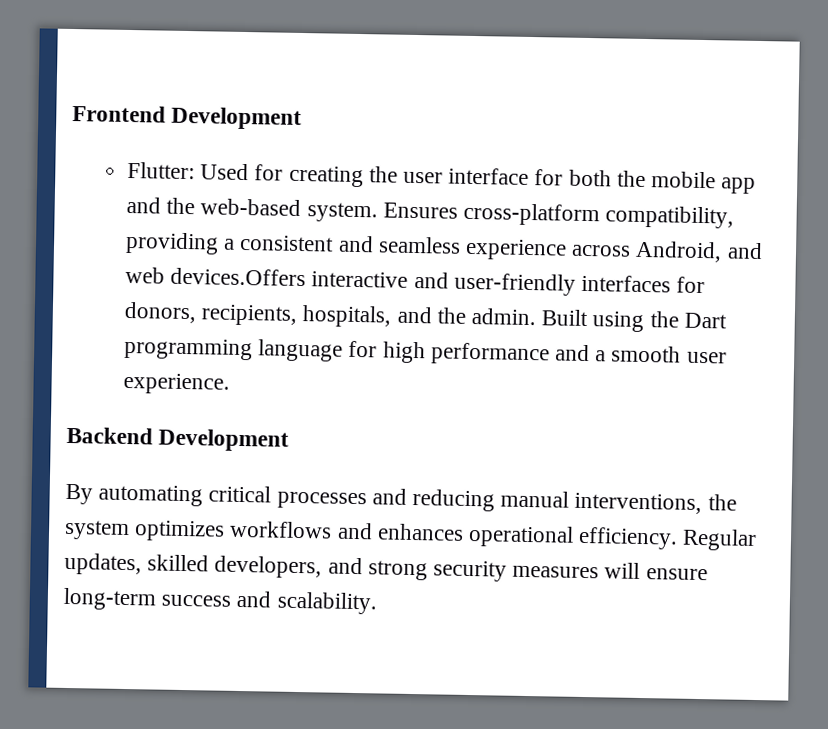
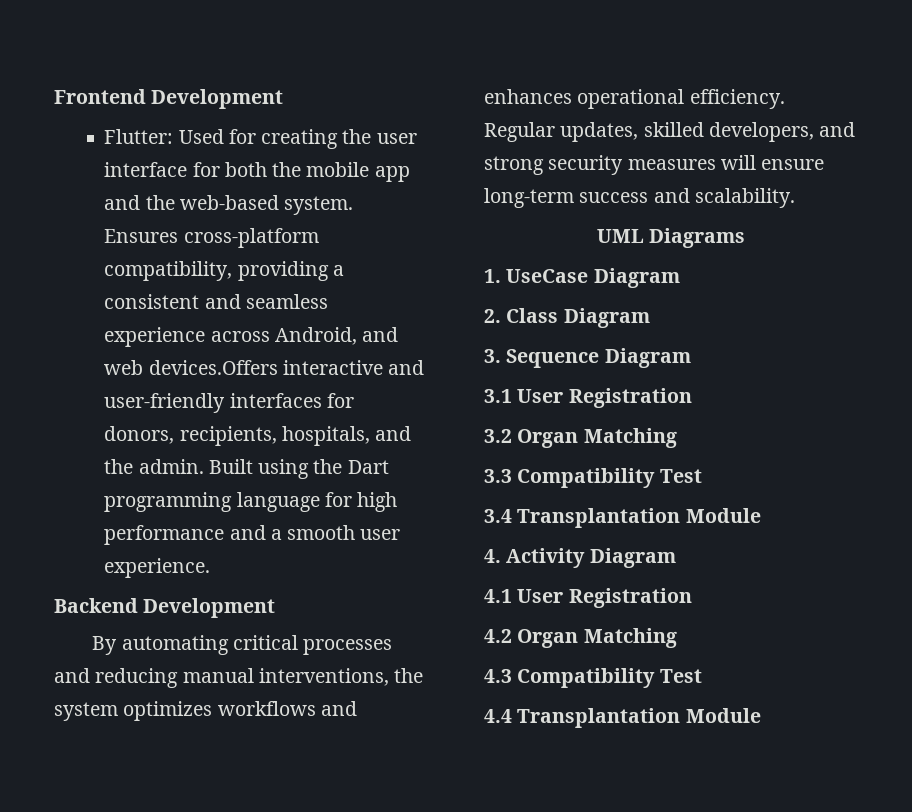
(377, 603) none -> [596,228,746,248] [484,268,680,288] [484,308,650,328] [484,348,691,368] [484,388,692,408] [484,428,677,448] [484,468,702,488] [484,508,761,528] [484,548,676,568] [484,588,692,608] [484,628,677,648] [484,668,702,688] [484,708,761,728] // UML Diagrams // 1. UseCase Diagram // 2. Class Diagram // 3. Sequence Diagram // 3.1 User Registration // 3.2 Organ Matching // 3.3 Compatibility Test // 3.4 Transplantation Module // 4. Activity Diagram // 4.1 User Registration // 4.2 Organ Matching // 4.3 Compatibility Test // 4.4 Transplantation Module

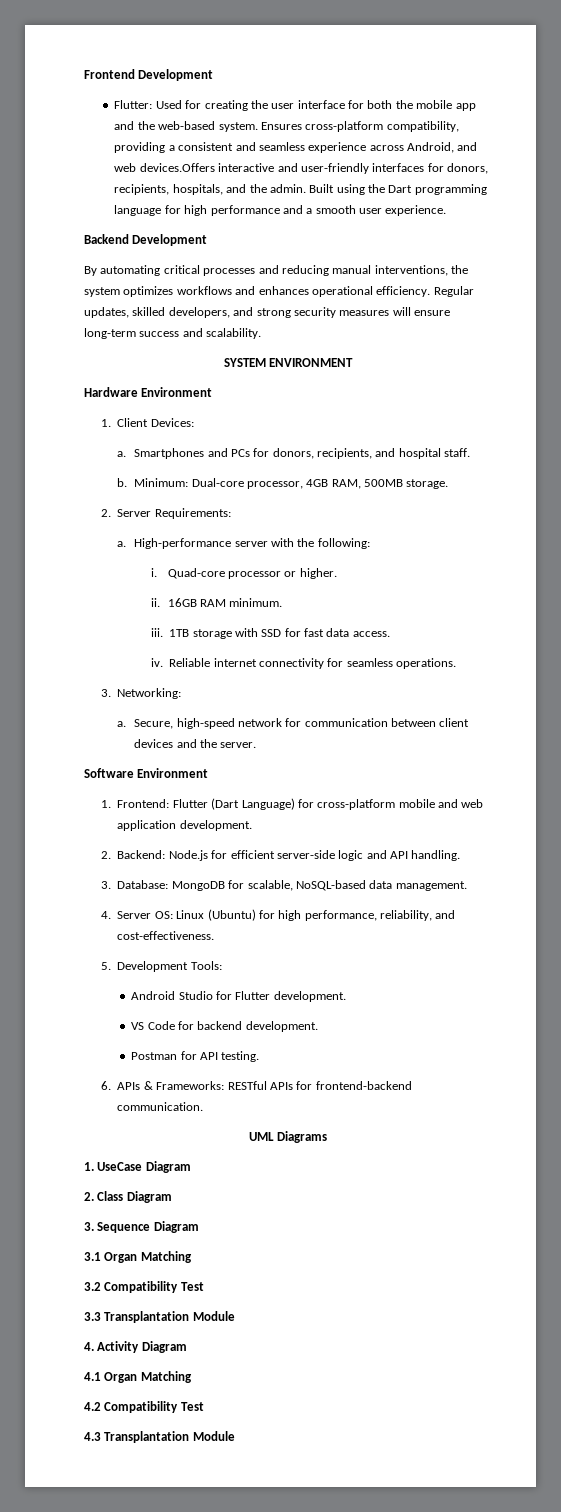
(795, 198) none -> [223,358,354,367] [84,387,213,397] [100,418,194,427] [117,448,471,459] [117,478,449,489] [100,508,231,519] [117,538,370,549] [150,568,337,579] [150,598,283,607] [150,628,390,639] [150,658,457,669] [100,688,182,699] [117,718,470,729] [134,739,257,748] [84,768,209,778] [100,798,484,810] [117,820,252,831] [100,850,461,861] [100,880,467,891] [100,909,456,921] [117,931,215,940] [100,961,222,972] [131,991,346,1002] [131,1021,318,1032] [131,1051,260,1062] [100,1081,412,1090] [117,1102,204,1111] // SYSTEM ENVIRONMENT // Hardware Environment // 1. Client Devices: // a. Smartphones and PCs for donors, recipients, and hospital staff. // b. Minimum: Dual-core processor, 4GB RAM, 500MB storage. // 2. Server Requirements: // a. High-performance server with the following: // i. Quad-core processor or higher. // ii. 16GB RAM minimum. // iii. 1TB storage with SSD for fast data access. // iv. Reliable internet connectivity for seamless operations. // 3. Networking: // a. Secure, high-speed network for communication between client devices and the server. // Software Environment // 1. Frontend: Flutter (Dart Language) for cross-platform mobile and web application development. // 2. Backend: Node.js for efficient server-side logic and API handling. // 3. Database: MongoDB for scalable, NoSQL-based data management. // 4. Server OS: Linux (Ubuntu) for high performance, reliability, and cost-effectiveness. // 5. Development Tools: // Android Studio for Flutter development. // VS Code for backend development. // Postman for API testing. // 6. APIs & Frameworks: RESTful APIs for frontend-backend communication.
[517,388,692,408] [484,428,677,448] [484,468,702,488] [484,509,512,523] User Registration // 3.2 Organ Matching // 3.3 Compatibility Test // 3.4 -> [104,1251,192,1263] [84,1281,204,1293] [84,1312,101,1321] Organ Matching // 3.2 Compatibility Test // 3.3
[517,588,692,608] [484,628,677,648] [484,668,702,688] [484,709,512,723] User Registration // 4.2 Organ Matching // 4.3 Compatibility Test // 4.4 -> [104,1371,192,1383] [84,1401,204,1413] [84,1432,101,1441] Organ Matching // 4.2 Compatibility Test // 4.3

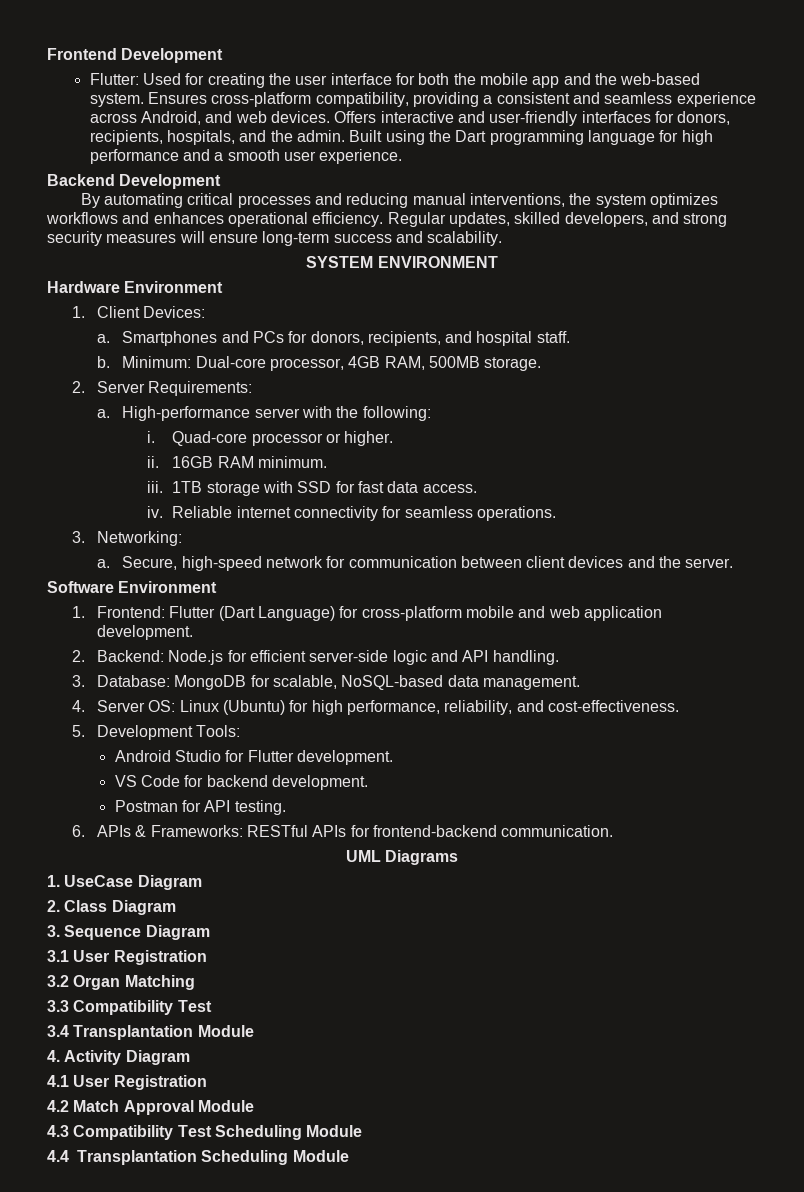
[139,163,215,172] devices.Offers -> [270,111,377,123] devices. Offers
[104,1251,192,1263] [84,1281,204,1293] [84,1312,101,1321] Organ Matching // 3.2 Compatibility Test // 3.3 -> [73,950,207,965] [47,975,195,990] [47,1000,212,1015] [47,1025,69,1037] User Registration // 3.2 Organ Matching // 3.3 Compatibility Test // 3.4
[104,1371,192,1383] Organ Matching -> [73,1075,207,1090] User Registration
[104,1401,204,1413] [84,1431,190,1443] Compatibility Test // 4.3 Transplantation -> [73,1100,254,1115] [47,1125,363,1140] [47,1150,289,1165] Match Approval Module // 4.3 Compatibility Test Scheduling Module // 4.4 Transplantation Scheduling

